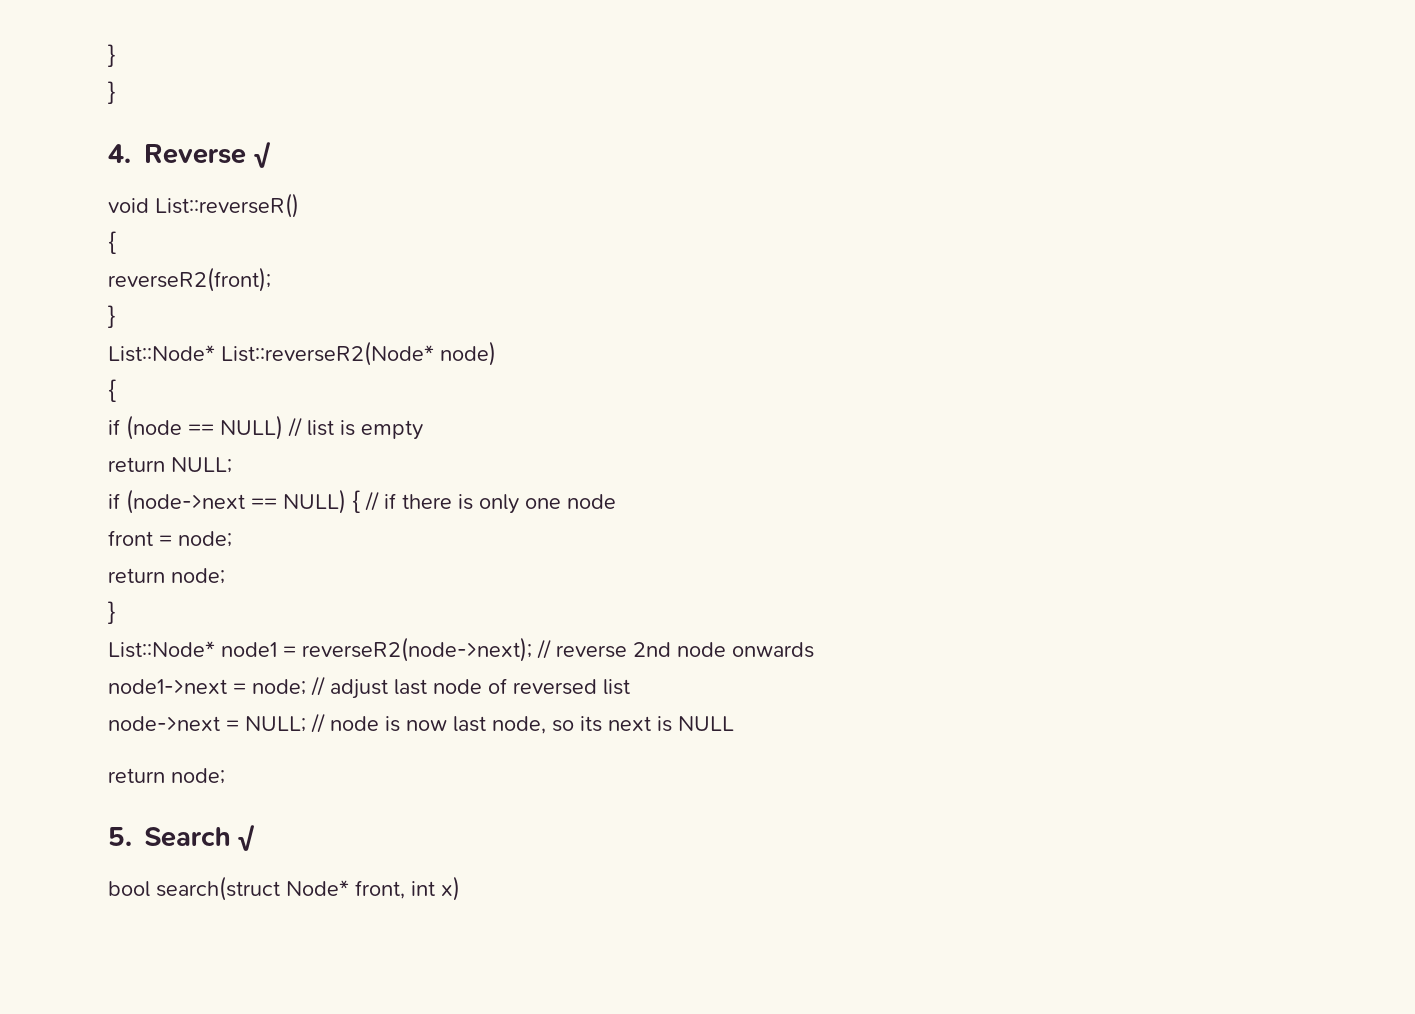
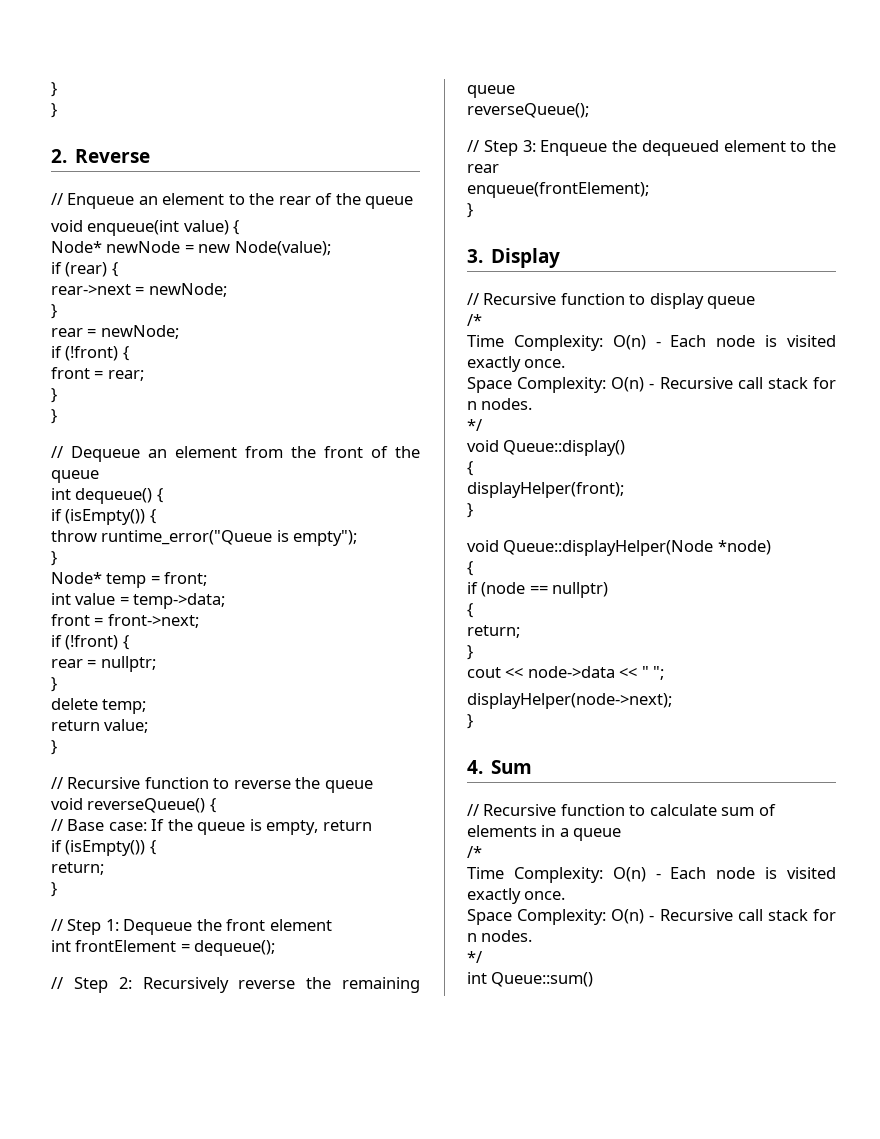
[108,44,116,67] [108,81,116,104] [108,144,131,163] } // } // 4. -> [51,82,57,97] [51,103,57,118] [51,149,67,163] } // } // 2.
[254,142,272,168] [108,193,299,218] [108,231,116,254] [108,267,271,292] [108,305,116,328] [108,341,496,366] √ // void List::reverseR() // { // reverseR2(front); // } // List::Node* List::reverseR2(Node* node) -> [51,193,414,209] [51,220,240,236] [51,241,331,256] [51,262,118,277] [51,283,227,297] [51,304,57,319] [51,325,179,339] [51,346,129,361] [51,367,144,381] [51,388,57,403] [51,409,57,424] [51,446,420,462] [51,470,99,483] [51,488,163,504] [51,509,156,525] [51,530,358,546] [51,551,57,566] [51,572,208,588] [51,593,226,609] [51,614,199,628] [51,635,129,650] [51,656,156,672] [51,677,57,692] [51,698,147,714] [51,719,149,733] [51,740,57,755] [51,777,373,793] [51,798,216,813] [51,819,372,835] [51,840,156,856] [51,862,104,875] [51,882,57,897] [51,919,332,935] [51,940,276,956] [51,977,420,993] [467,85,515,98] [467,103,589,118] [467,140,836,156] [467,164,499,173] [467,182,649,198] [467,203,473,218] [467,248,561,268] [467,293,756,309] [467,314,482,326] [467,335,836,351] [467,356,566,372] [467,377,836,393] [467,398,533,410] [467,419,482,431] [467,440,626,456] [467,461,473,476] [467,482,624,498] [467,503,473,518] [467,540,771,556] // // Enqueue an element to the rear of the queue // void enqueue(int value) { // Node* newNode = new Node(value); // if (rear) { // rear->next = newNode; // } // rear = newNode; // if (!front) { // front = rear; // } // } // // Dequeue an element from the front of the queue // int dequeue() { // if (isEmpty()) { // throw runtime_error("Queue is empty"); // } // Node* temp = front; // int value = temp->data; // front = front->next; // if (!front) { // rear = nullptr; // } // delete temp; // return value; // } // // Recursive function to reverse the queue // void reverseQueue() { // // Base case: If the queue is empty, return // if (isEmpty()) { // return; // } // // Step 1: Dequeue the front element // int frontElement = dequeue(); // // Step 2: Recursively reverse the remaining queue // reverseQueue(); // // Step 3: Enqueue the dequeued element to the rear // enqueue(frontElement); // } // 3. Display // // Recursive function to display queue // /* // Time Complexity: O(n) - Each node is visited exactly once. // Space Complexity: O(n) - Recursive call stack for n nodes. // */ // void Queue::display() // { // displayHelper(front); // } // void Queue::displayHelper(Node *node)
[220,415,423,440] [108,457,232,473] [108,489,616,514] [108,530,232,547] [108,568,225,584] [108,601,116,624] [108,637,814,662] [108,676,630,699] [108,713,734,734] [108,768,225,784] [108,825,256,851] [108,876,460,901] NULL) // list is empty // return NULL; // if (node->next == NULL) { // if there is only one node // front = node; // return node; // } // List::Node* node1 = reverseR2(node->next); // reverse 2nd node onwards // node1->next = node; // adjust last node of reversed list // node->next = NULL; // node is now last node, so its next is NULL // return node; // 5. Search √ // bool search(struct Node* front, int x) -> [552,582,609,598] [467,603,473,618] [467,625,520,638] [467,645,473,660] [467,666,665,680] [467,693,672,709] [467,714,473,729] [467,760,533,774] [467,804,776,816] [467,825,622,841] [467,846,482,858] [467,867,836,883] [467,888,566,904] [467,909,836,925] [467,930,533,942] [467,951,482,963] [467,972,594,987] nullptr) // { // return; // } // cout << node->data << " "; // displayHelper(node->next); // } // 4. Sum // // Recursive function to calculate sum of elements in a queue // /* // Time Complexity: O(n) - Each node is visited exactly once. // Space Complexity: O(n) - Recursive call stack for n nodes. // */ // int Queue::sum()

